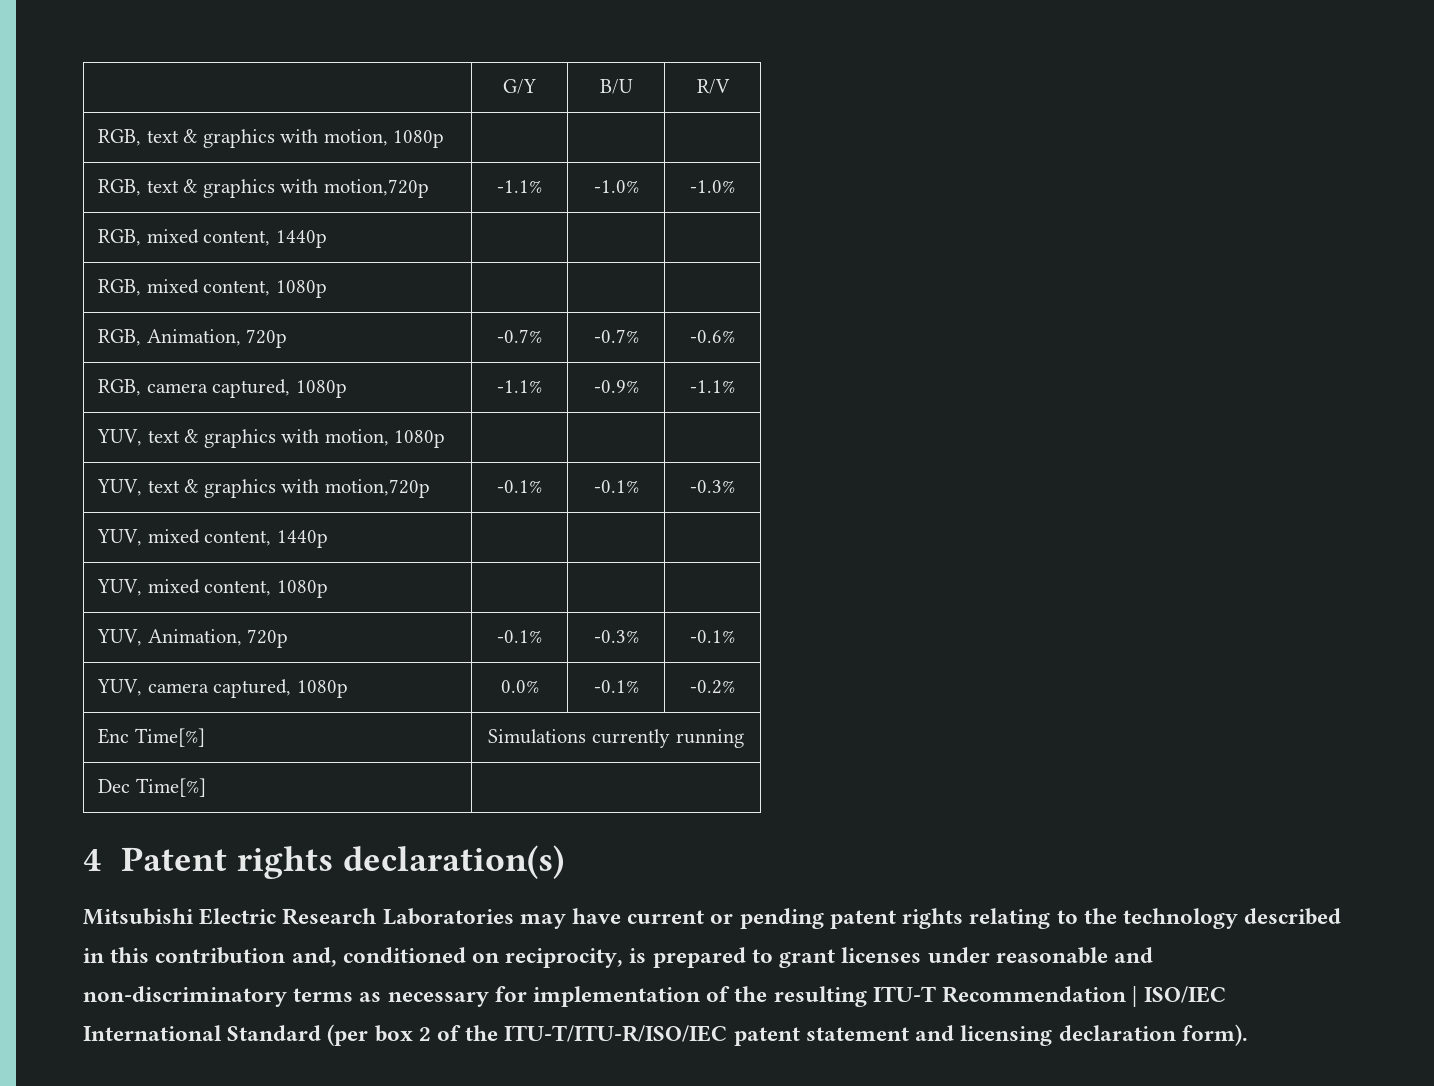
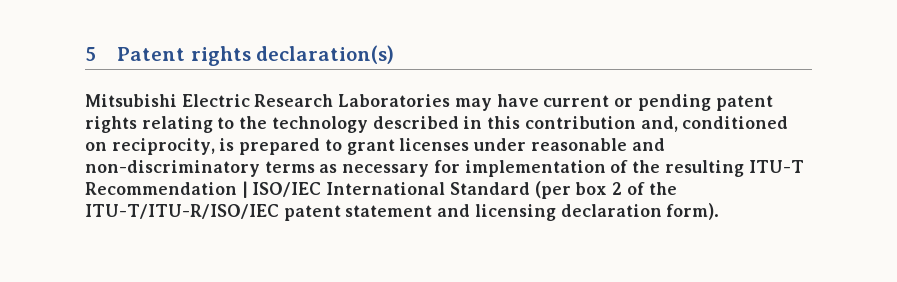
[503,79,536,94] [599,79,633,94] [696,79,730,94] [98,129,445,148] [98,179,429,198] [497,180,542,193] [593,180,639,193] [690,180,735,193] [98,229,327,248] [98,279,327,298] [98,329,288,348] [497,329,542,343] [593,329,639,343] [690,330,735,343] [98,379,347,398] [497,380,542,393] [593,380,639,393] [690,380,735,393] [97,429,446,448] [97,479,430,498] [497,480,542,493] [593,480,639,493] [690,480,735,493] [97,529,328,548] [97,579,328,598] [97,629,289,648] [497,630,542,643] [593,630,639,643] [690,630,735,643] [97,679,348,698] [500,680,539,693] [593,680,639,693] [690,680,735,694] [98,728,205,747] [488,729,744,748] [98,778,206,797] [83,849,102,871] | G/Y | B/U | R/V // RGB, text & graphics with motion, 1080p | | | // RGB, text & graphics with motion,720p | -1.1% | -1.0% | -1.0% // RGB, mixed content, 1440p | | | // RGB, mixed content, 1080p | | | // RGB, Animation, 720p | -0.7% | -0.7% | -0.6% // RGB, camera captured, 1080p | -1.1% | -0.9% | -1.1% // YUV, text & graphics with motion, 1080p | | | // YUV, text & graphics with motion,720p | -0.1% | -0.1% | -0.3% // YUV, mixed content, 1440p | | | // YUV, mixed content, 1080p | | | // YUV, Animation, 720p | -0.1% | -0.3% | -0.1% // YUV, camera captured, 1080p | 0.0% | -0.1% | -0.2% // Enc Time[%] | Simulations currently running // Dec Time[%] | // 4 -> [85,47,96,61] 5

